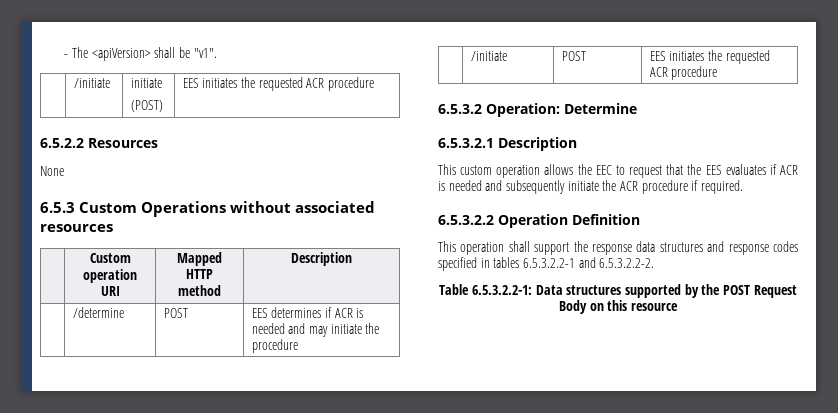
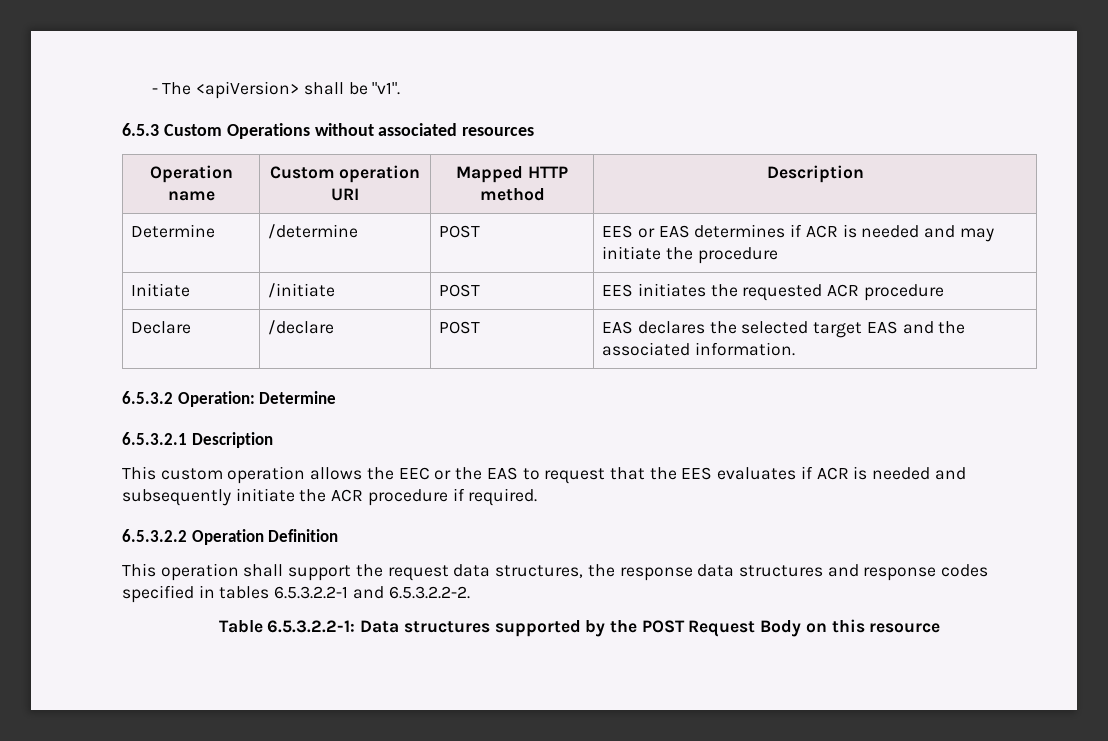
[73,78,110,88] [130,78,162,88] [130,100,163,112] [182,77,375,91] [40,138,158,148] [40,166,64,176] // | /initiate | initiate // (POST) | EES initiates the requested ACR procedure // 6.5.2.2 Resources // None -> (401, 88) none
(113, 228) none -> [149,165,233,183] [167,191,215,201] Operation name
(352, 259) none -> [131,224,216,238] Determine
(268, 313) none -> [638,225,690,238] or EAS
(298, 346) none -> [131,283,191,297] Initiate
(718, 73) none -> [131,321,192,334] [268,320,335,335] [439,321,481,334] [602,321,966,338] [602,342,796,356] // Declare | /declare | POST | EAS declares the selected target EAS and the associated information.
(612, 170) none -> [434,467,518,480] or the EAS
(588, 246) none -> [387,564,615,581] request data structures, the

